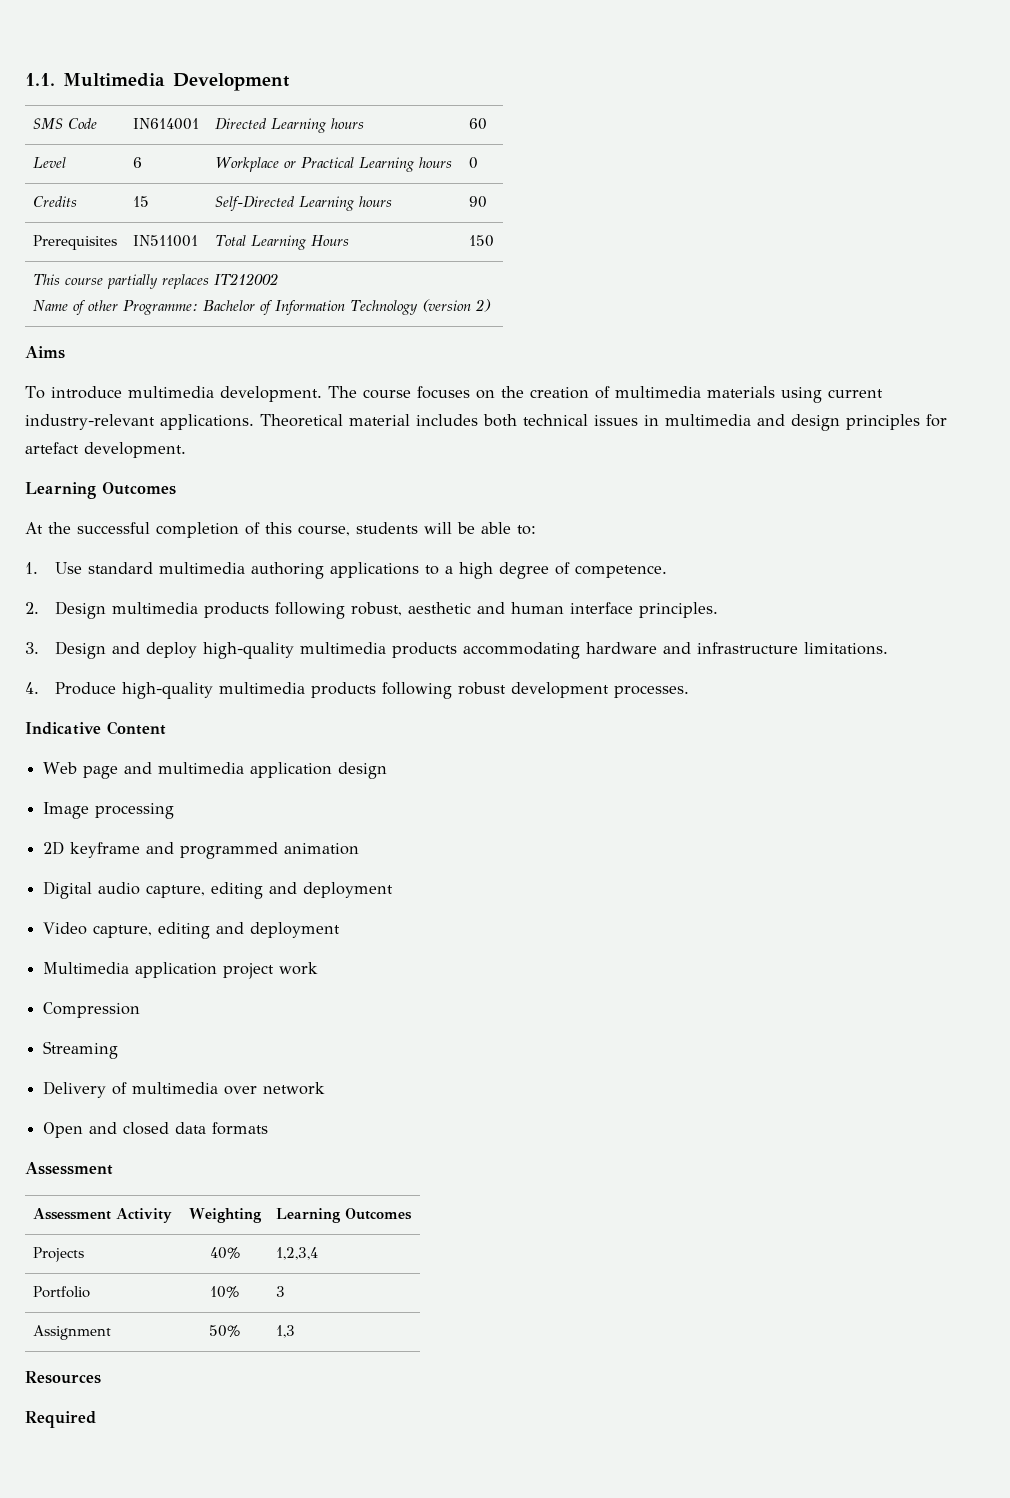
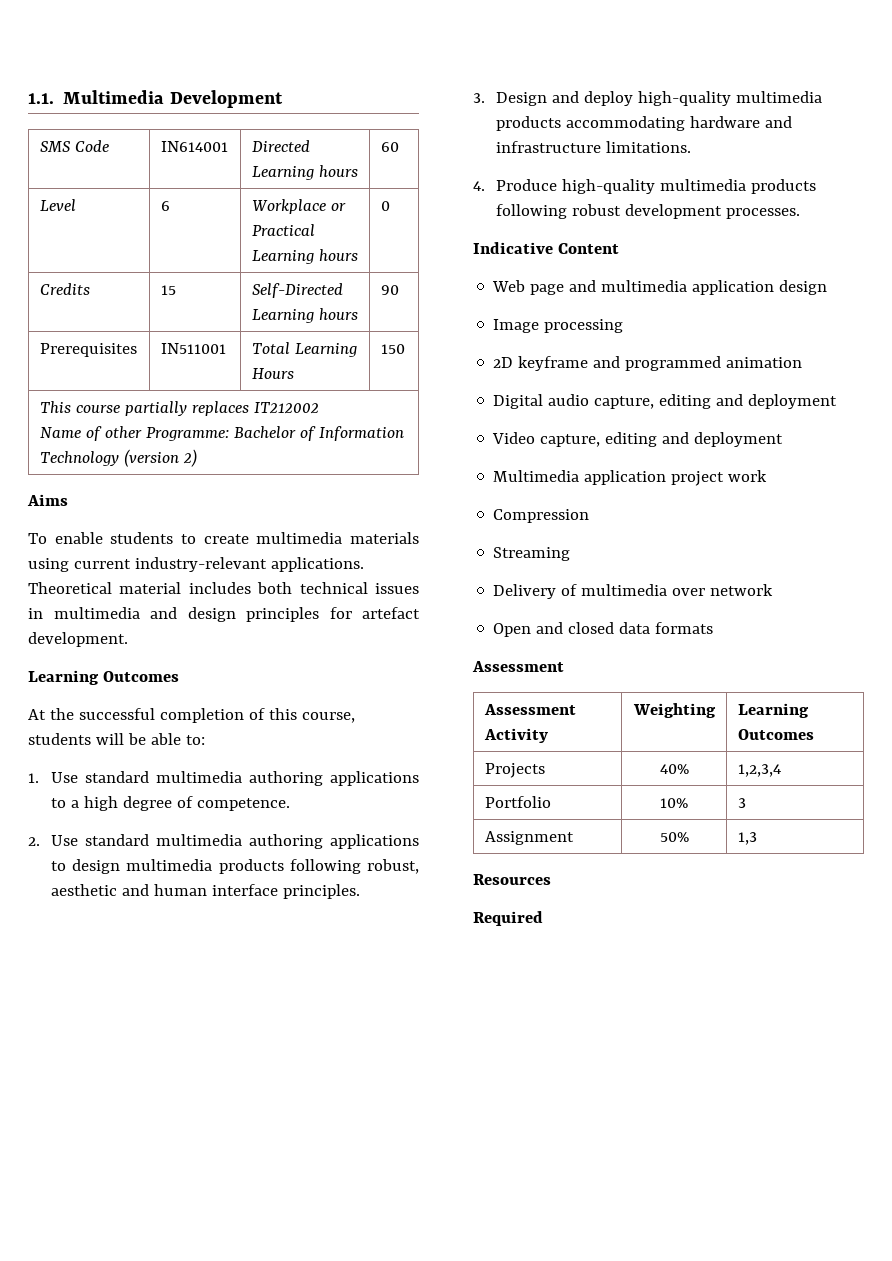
[50,386,610,402] introduce multimedia development. The course focuses on the creation of -> [54,532,249,544] enable students to create
[54,601,106,619] Design -> [50,834,419,849] [50,859,121,874] Use standard multimedia authoring applications to design

